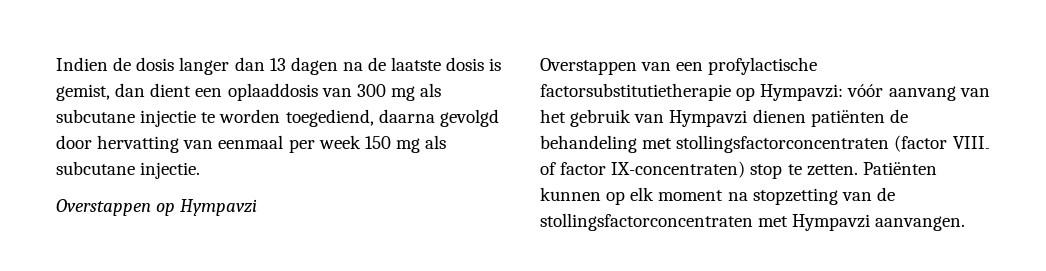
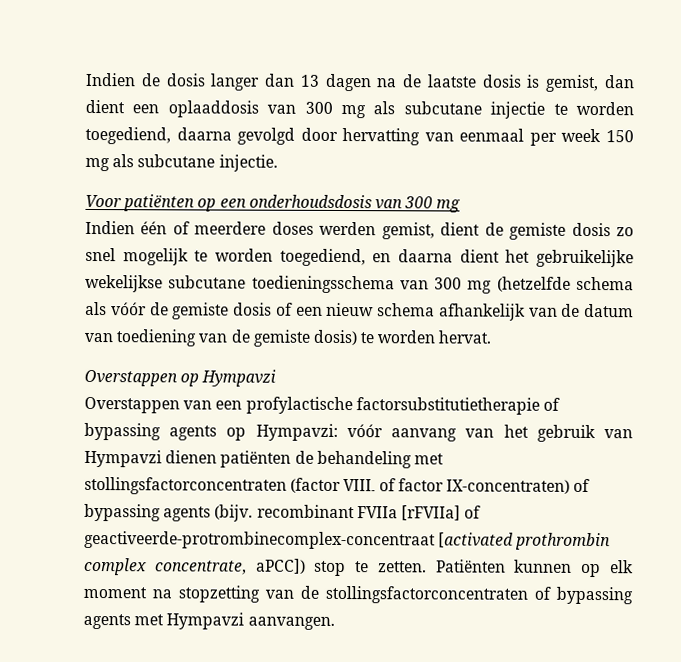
(201, 170) none -> [85,194,462,213] [85,220,634,240] [85,247,635,268] [85,274,634,294] [85,301,634,321] [84,329,493,347] // Voor patiënten op een onderhoudsdosis van 300 mg // Indien één of meerdere doses werden gemist, dient de gemiste dosis zo snel mogelijk te worden toegediend, en daarna dient het gebruikelijke wekelijkse subcutane toedieningsschema van 300 mg (hetzelfde schema als vóór de gemiste dosis of een nieuw schema afhankelijk van de datum van toediening van de gemiste dosis) te worden hervat.
(731, 92) none -> [542,397,560,411] [84,422,218,441] of bypassing agents
(746, 169) none -> [573,478,591,493] [84,503,482,522] [84,530,612,551] [84,557,306,576] of bypassing agents (bijv. recombinant FVIIa [rFVIIa] of geactiveerde-protrombinecomplex-concentraat [activated prothrombin complex concentrate, aPCC])
(753, 222) none -> [534,586,633,605] [83,613,131,630] of bypassing agents

